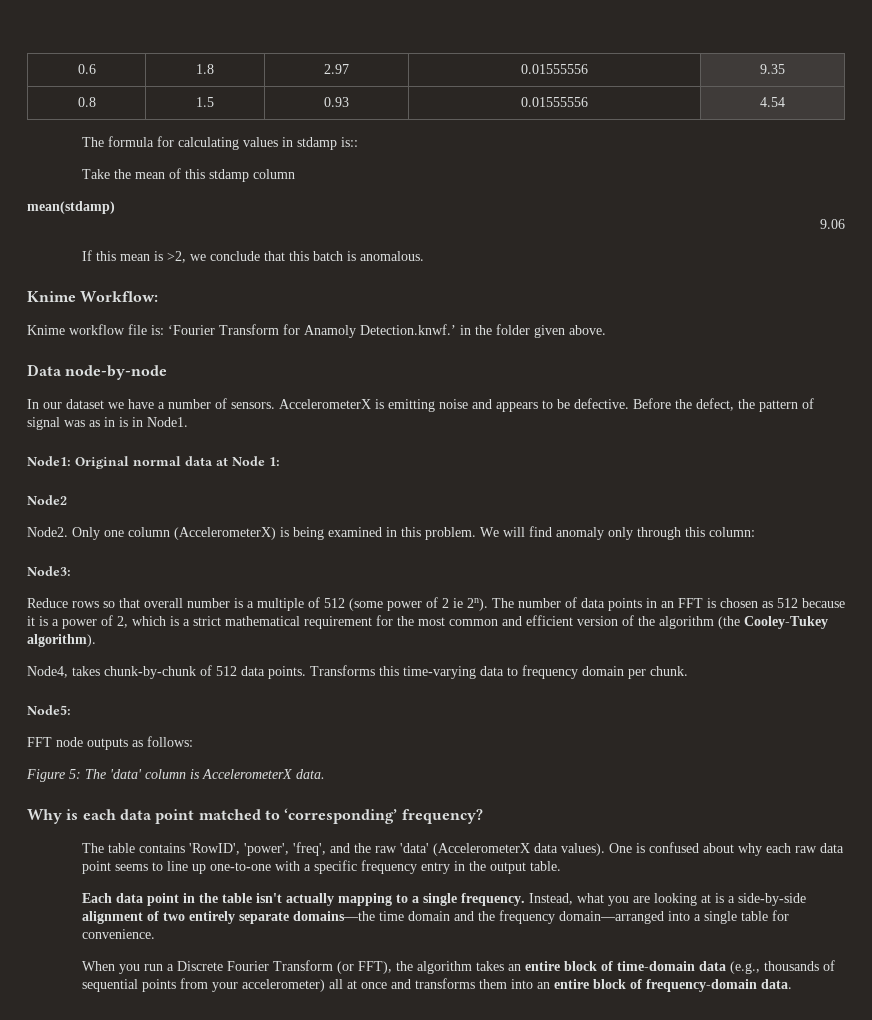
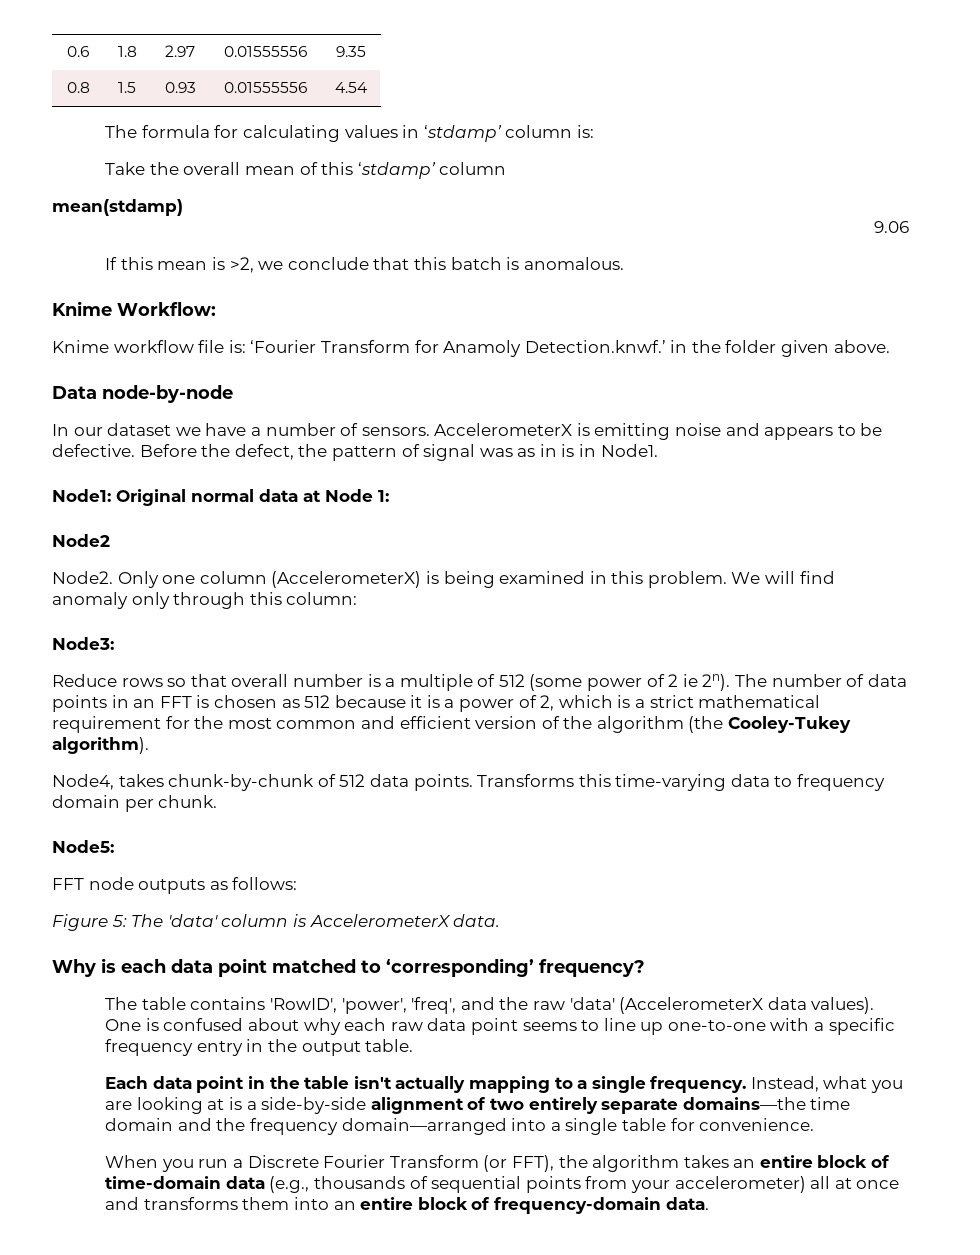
[297,137,359,150] stdamp is:: -> [423,125,594,142] ‘stdamp’ column is:
(132, 174) none -> [183,162,241,175] overall
[209,169,250,182] stdamp -> [357,162,436,179] ‘stdamp’

